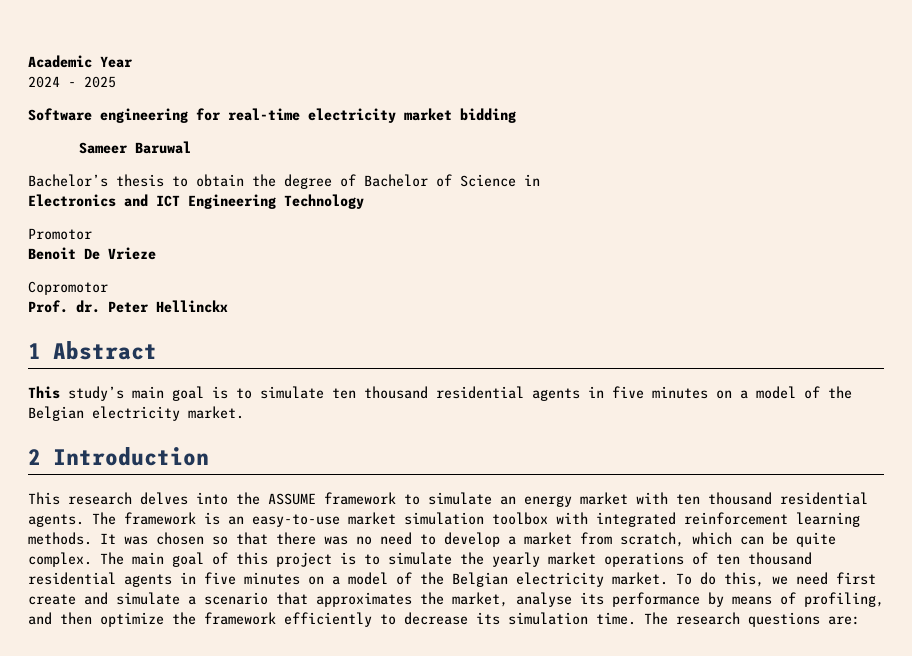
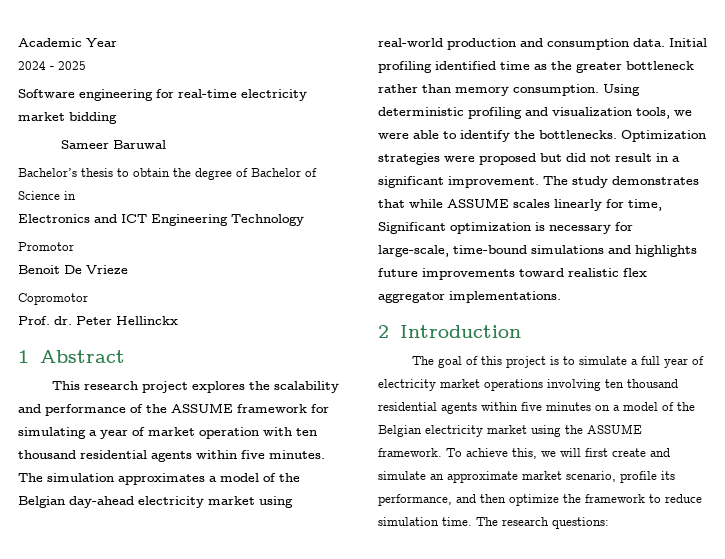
[68,386,852,401] [28,406,244,421] [28,447,210,466] [28,492,868,507] [28,512,860,527] [28,532,836,547] [28,552,812,567] [28,572,716,587] study’s main goal is to simulate ten thousand residential agents in five minutes on a model of the Belgian electricity market. // 2 Introduction // This research delves into the ASSUME framework to simulate an energy market with ten thousand residential agents. The framework is an easy-to-use market simulation toolbox with integrated reinforcement learning methods. It was chosen so that there was no need to develop a market from scratch, which can be quite complex. The main goal of this project is to simulate the yearly market operations of ten thousand residential agents in five minutes on a model of the Belgian electricity market. To do -> [83,381,339,393] [18,403,329,416] [18,427,317,439] [18,450,325,462] [18,473,300,485] [18,496,293,508] [378,38,707,50] [378,61,694,73] [378,84,640,96] [378,107,692,119] [378,130,706,142] [378,153,680,165] [378,176,699,188] [378,198,662,211] [378,222,633,234] [378,245,697,257] [378,268,647,280] [378,291,561,303] [378,325,521,338] [411,356,704,368] [378,379,678,391] [378,402,695,414] [378,424,642,437] [378,448,508,457] research project explores the scalability and performance of the ASSUME framework for simulating a year of market operation with ten thousand residential agents within five minutes. The simulation approximates a model of the Belgian day-ahead electricity market using real-world production and consumption data. Initial profiling identified time as the greater bottleneck rather than memory consumption. Using deterministic profiling and visualization tools, we were able to identify the bottlenecks. Optimization strategies were proposed but did not result in a significant improvement. The study demonstrates that while ASSUME scales linearly for time, Significant optimization is necessary for large-scale, time-bound simulations and highlights future improvements toward realistic flex aggregator implementations. // 2 Introduction // The goal of this project is to simulate a full year of electricity market operations involving ten thousand residential agents within five minutes on a model of the Belgian electricity market using the ASSUME framework. To achieve
[796,572,828,585] need -> [560,448,581,457] will
[188,592,884,607] a scenario that approximates the market, analyse its performance by means of profiling, -> [430,471,675,483] [378,494,452,506] an approximate market scenario, profile its performance,
[284,612,500,627] efficiently to decrease its -> [649,494,702,503] to reduce
[748,612,860,627] questions are: -> [552,517,609,529] questions:

